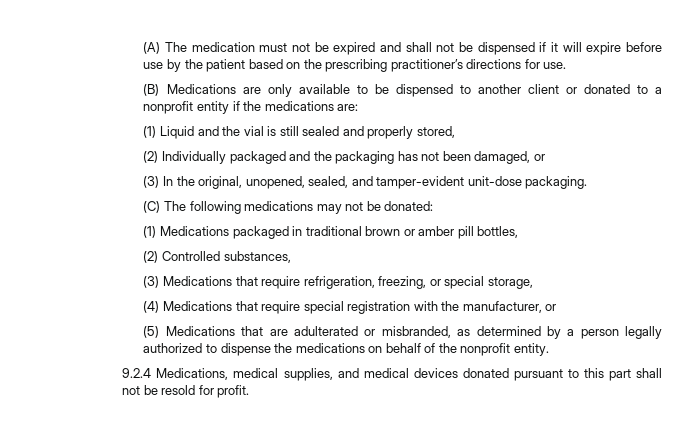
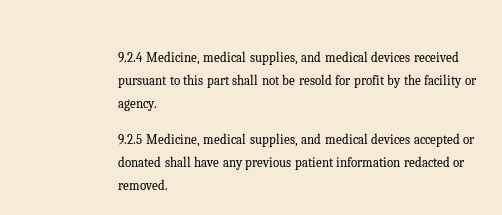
[143,42,662,55] [143,59,567,72] [143,84,662,97] [143,101,359,114] [143,126,455,139] [143,151,545,164] [143,176,588,189] [143,201,434,214] [143,226,519,239] [143,251,291,263] [143,276,533,289] [143,301,557,314] [143,326,663,339] [143,343,549,356] [122,368,509,381] (A) The medication must not be expired and shall not be dispensed if it will expire before use by the patient based on the prescribing practitioner’s directions for use. // (B) Medications are only available to be dispensed to another client or donated to a nonprofit entity if the medications are: // (1) Liquid and the vial is still sealed and properly stored, // (2) Individually packaged and the packaging has not been damaged, or // (3) In the original, unopened, sealed, and tamper-evident unit-dose packaging. // (C) The following medications may not be donated: // (1) Medications packaged in traditional brown or amber pill bottles, // (2) Controlled substances, // (3) Medications that require refrigeration, freezing, or special storage, // (4) Medications that require special registration with the manufacturer, or // (5) Medications that are adulterated or misbranded, as determined by a person legally authorized to dispense the medications on behalf of the nonprofit entity. // 9.2.4 Medications, medical supplies, and medical devices donated -> [117,51,459,65] 9.2.4 Medicine, medical supplies, and medical devices received
[217,385,250,398] profit. -> [353,74,477,88] [117,99,157,111] [117,133,476,147] [117,156,466,170] [117,179,168,190] profit by the facility or agency. // 9.2.5 Medicine, medical supplies, and medical devices accepted or donated shall have any previous patient information redacted or removed.

